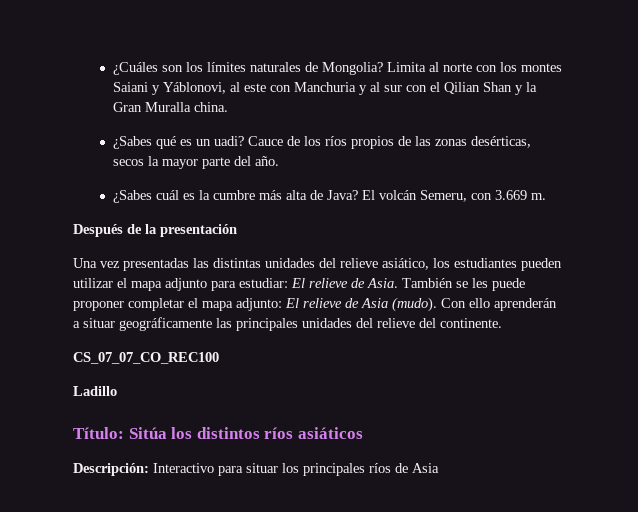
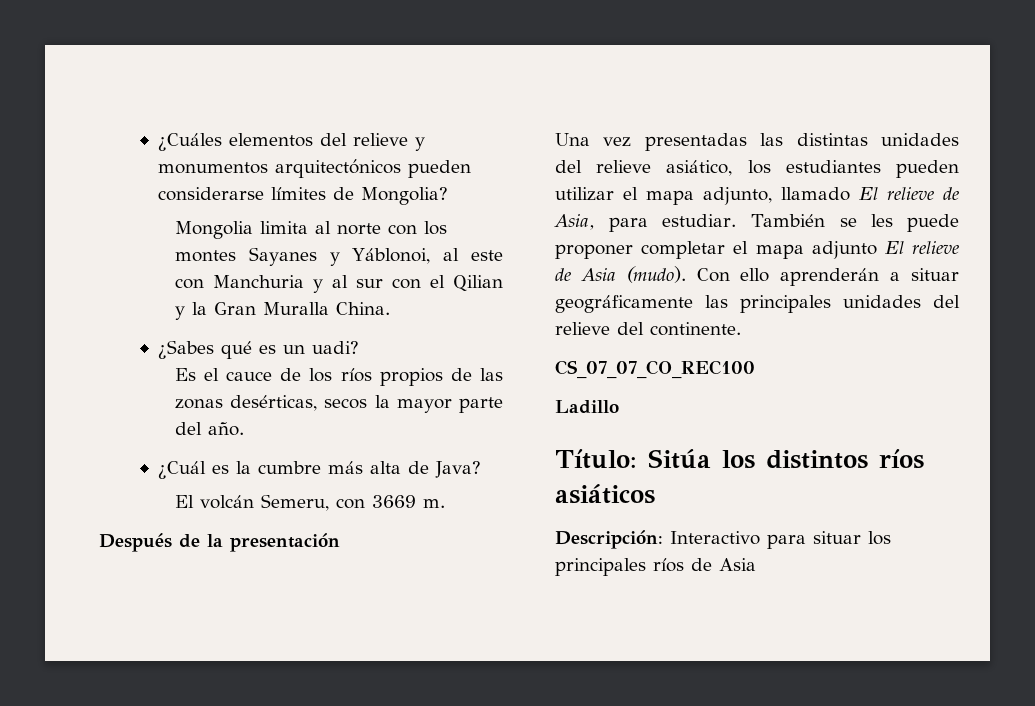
[162,62,302,72] son los límites naturales -> [228,133,425,151] [157,159,471,178] [157,187,326,201] elementos del relieve y monumentos arquitectónicos pueden considerarse límites
[387,62,427,72] Limita -> [174,221,308,239] // Mongolia limita
[113,82,227,95] Saiani y Yáblonovi, -> [248,247,431,266] Sayanes y Yáblonoi,
[483,82,513,92] Shan -> (503, 283) none
[194,102,229,112] china. -> [335,302,390,315] China.
[248,136,284,146] Cauce -> [174,368,273,381] // Es el cauce
[113,190,180,203] ¿Sabes cuál -> [157,461,206,479] ¿Cuál
(359, 195) none -> (481, 469) //
[495,190,528,200] 3.669 -> [371,495,416,508] 3669
[165,278,398,291] adjunto para estudiar: El relieve de Asia. -> [703,187,959,205] [554,214,737,232] adjunto, llamado El relieve de Asia, para estudiar.
[236,298,282,311] adjunto: -> [811,241,877,259] adjunto

